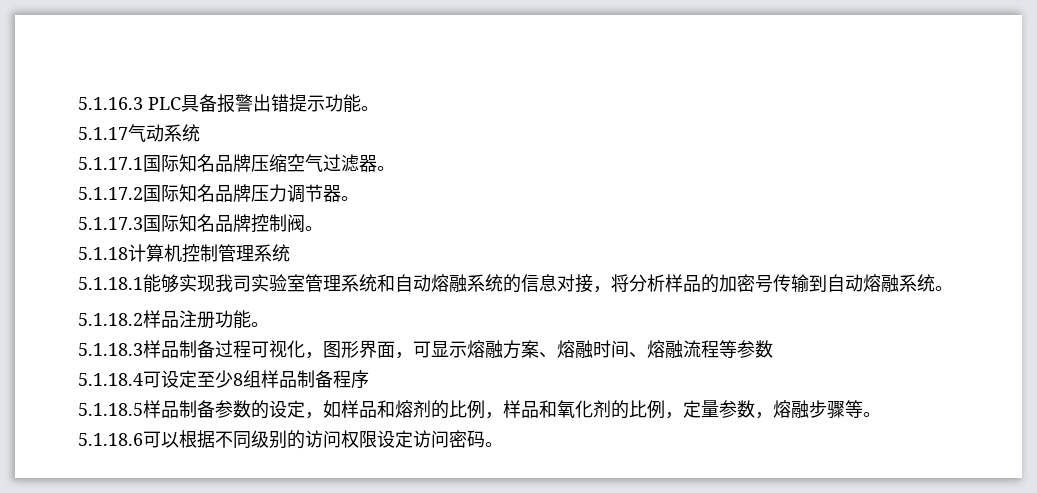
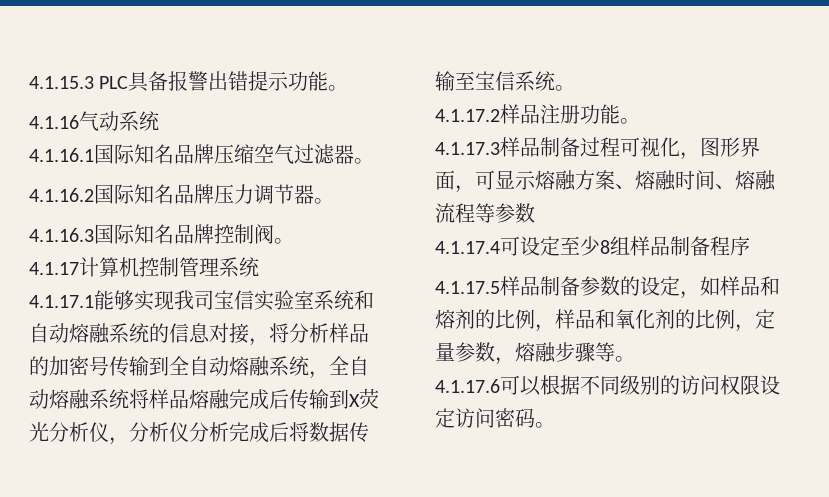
[78,97,143,110] 5.1.16.3 -> [29,76,94,89] 4.1.15.3
[78,127,128,140] 5.1.17 -> [29,115,79,129] 4.1.16
[78,157,143,170] 5.1.17.1 -> [29,148,94,162] 4.1.16.1
[78,187,143,200] 5.1.17.2 -> [29,188,94,202] 4.1.16.2
[78,217,143,230] 5.1.17.3 -> [29,228,94,242] 4.1.16.3
[78,247,128,260] 5.1.18 -> [29,262,79,275] 4.1.17
[78,277,143,290] 5.1.18.1 -> [29,295,94,308] 4.1.17.1
[251,274,341,292] 实验室管理 -> [214,290,314,311] 宝信实验室
[827,274,953,292] [78,313,143,326] 自动熔融系统。 // 5.1.18.2 -> [169,356,369,379] [29,388,379,410] [29,422,369,445] [435,71,575,91] [435,109,500,122] 全自动熔融系统，全自动熔融系统将样品熔融完成后传输到X荧光分析仪，分析仪分析完成后将数据传输至宝信系统。 // 4.1.17.2
[78,343,143,356] 5.1.18.3 -> [435,142,500,155] 4.1.17.3
[78,373,143,386] 5.1.18.4 -> [435,241,500,254] 4.1.17.4
[78,403,143,416] 5.1.18.5 -> [435,281,500,294] 4.1.17.5
[78,433,143,446] 5.1.18.6 -> [435,379,500,393] 4.1.17.6

